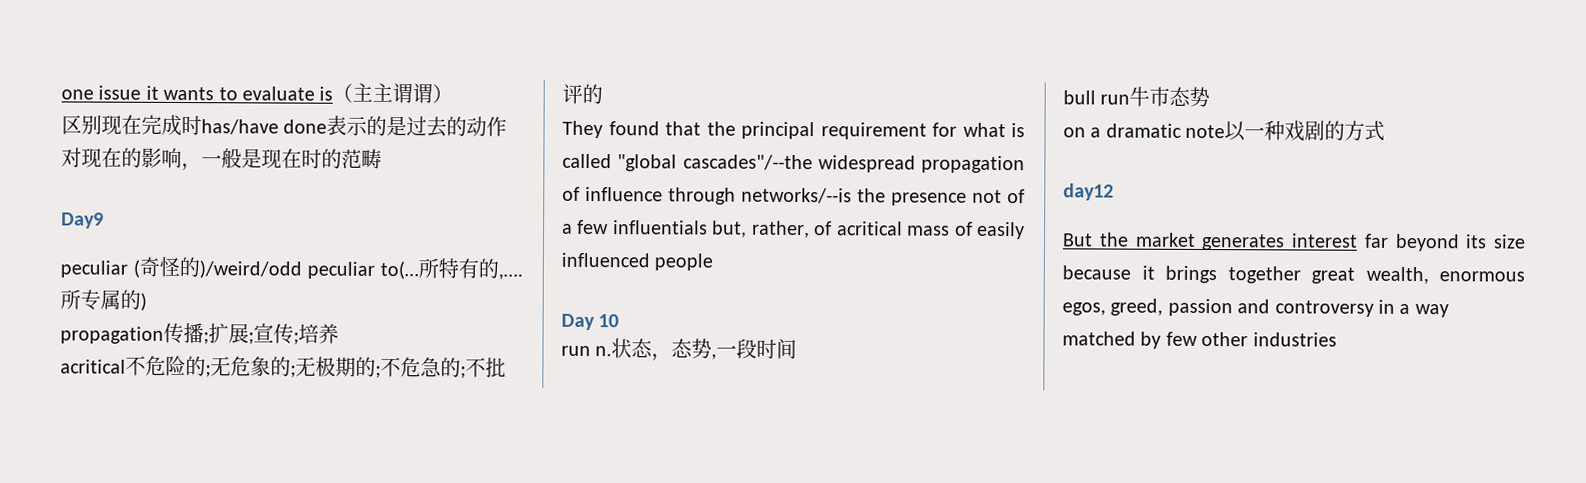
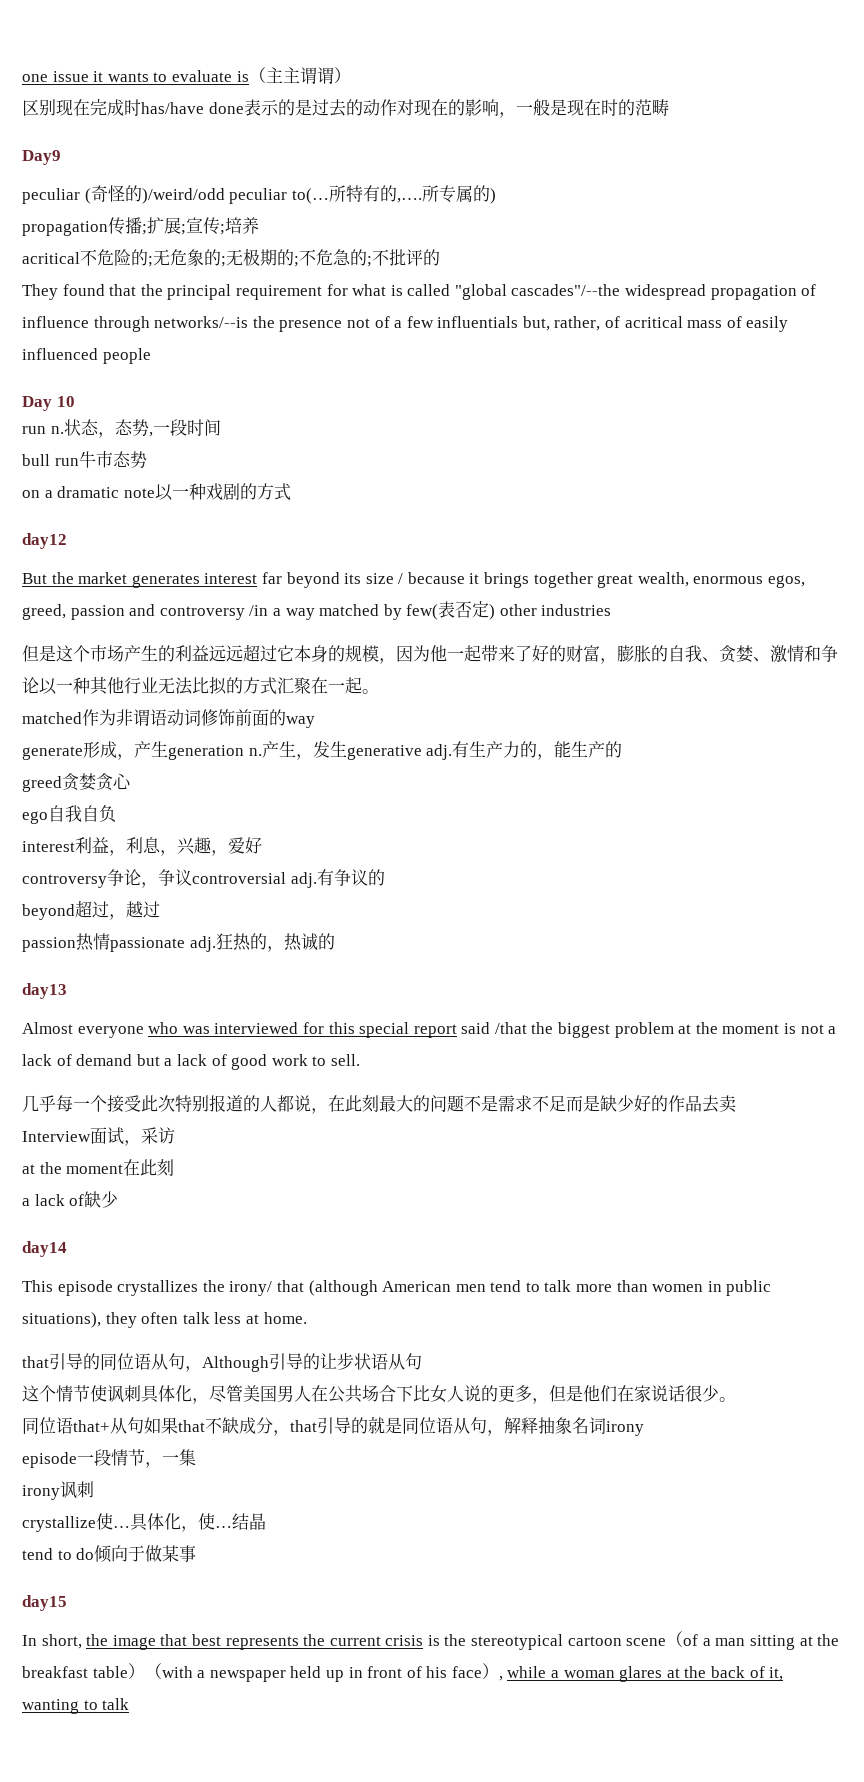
(1526, 241) none -> [398,573,404,584] /
[1378,299,1395,314] in -> [249,605,269,616] /in
[1165,331,1198,346] few -> [406,601,496,620] few(表否定)
(1337, 339) none -> [22,644,838,664] [22,676,379,695] [22,709,315,728] [22,741,623,760] [22,773,131,792] [22,805,116,824] [22,837,262,856] [22,869,385,888] [22,900,160,920] [22,933,335,952] [22,983,67,999] [22,1022,837,1038] [22,1054,360,1070] [22,1095,736,1114] [22,1127,175,1146] [22,1159,175,1176] [22,1191,119,1208] [22,1241,67,1257] [22,1280,772,1296] [22,1312,307,1328] [22,1352,422,1372] [22,1385,736,1404] [22,1416,644,1436] [22,1449,196,1468] [22,1481,94,1500] [22,1513,266,1532] [22,1545,197,1563] [22,1595,67,1611] [22,1631,840,1650] [22,1663,784,1682] [22,1698,130,1714] // 但是这个市场产生的利益远远超过它本身的规模，因为他一起带来了好的财富，膨胀的自我、贪婪、激情和争论以一种其他行业无法比拟的方式汇聚在一起。 // matched作为非谓语动词修饰前面的way // generate形成，产生generation n.产生，发生generative adj.有生产力的，能生产的 // greed贪婪贪心 // ego自我自负 // interest利益，利息，兴趣，爱好 // controversy争论，争议controversial adj.有争议的 // beyond超过，越过 // passion热情passionate adj.狂热的，热诚的 // day13 // Almost everyone who was interviewed for this special report said /that the biggest problem at the moment is not a lack of demand but a lack of good work to sell. // 几乎每一个接受此次特别报道的人都说，在此刻最大的问题不是需求不足而是缺少好的作品去卖 // Interview面试，采访 // at the moment在此刻 // a lack of缺少 // day14 // This episode crystallizes the irony/ that (although American men tend to talk more than women in public situations), they often talk less at home. // that引导的同位语从句，Although引导的让步状语从句 // 这个情节使讽刺具体化，尽管美国男人在公共场合下比女人说的更多，但是他们在家说话很少。 // 同位语that+从句如果that不缺成分，that引导的就是同位语从句，解释抽象名词irony // episode一段情节，一集 // irony讽刺 // crystallize使…具体化，使…结晶 // tend to do倾向于做某事 // day15 // In short, the image that best represents the current crisis is the stereotypical cartoon scene（of a man sitting at the breakfast table）（with a newspaper held up in front of his face）, while a woman glares at the back of it, wanting to talk

